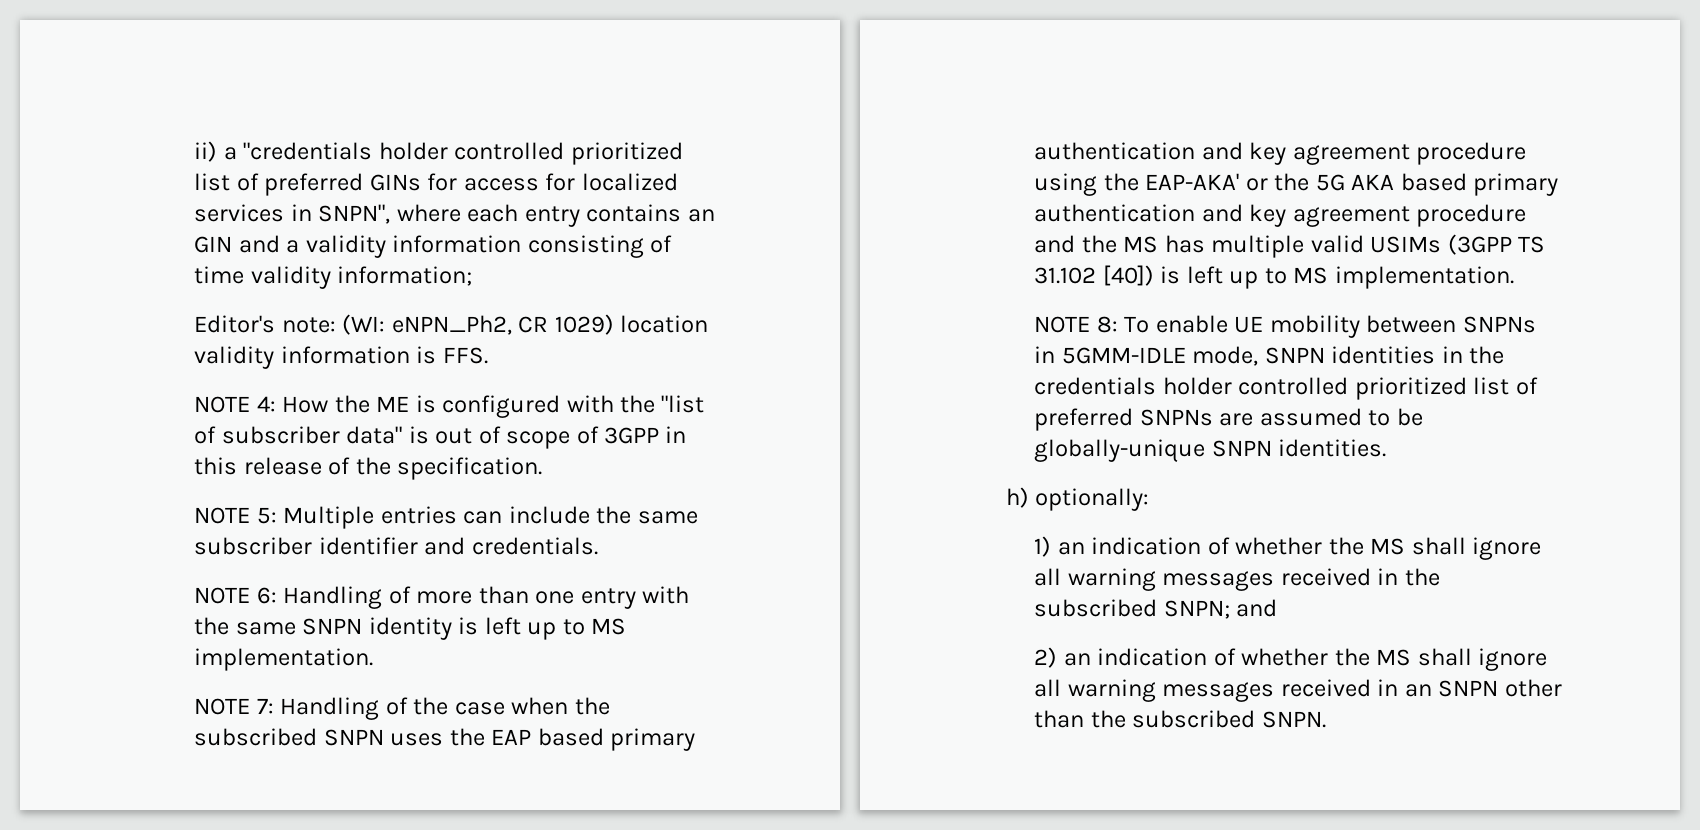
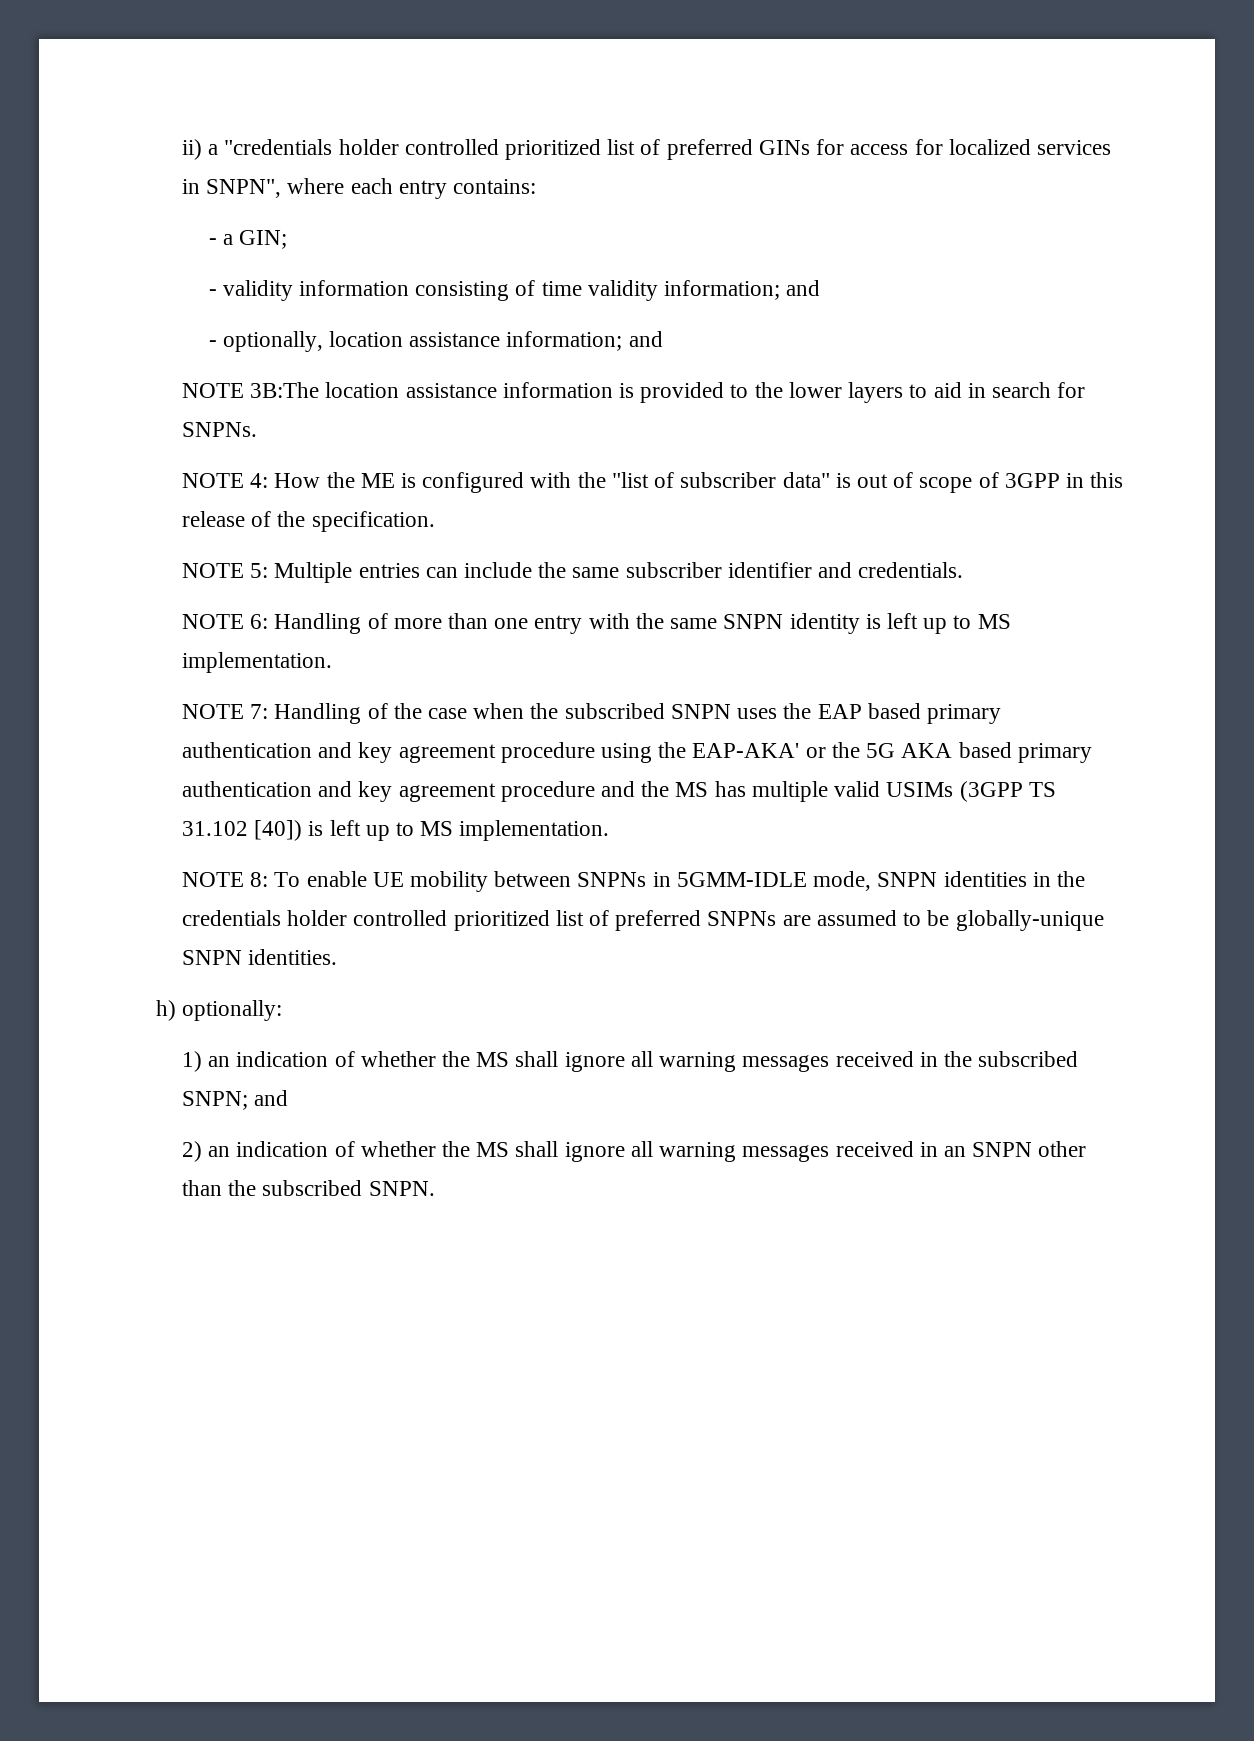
[586,204,715,222] [194,235,300,253] contains an GIN and a -> [453,179,537,194] [208,230,287,249] [208,289,217,296] contains: // - a GIN; // -
[194,314,709,335] [194,346,488,369] // Editor's note: (WI: eNPN_Ph2, CR 1029) location validity information is FFS. -> [786,280,821,296] [208,331,663,352] [182,382,1086,403] [182,422,258,437] and // - optionally, location assistance information; and // NOTE 3B:The location assistance information is provided to the lower layers to aid in search for SNPNs.

